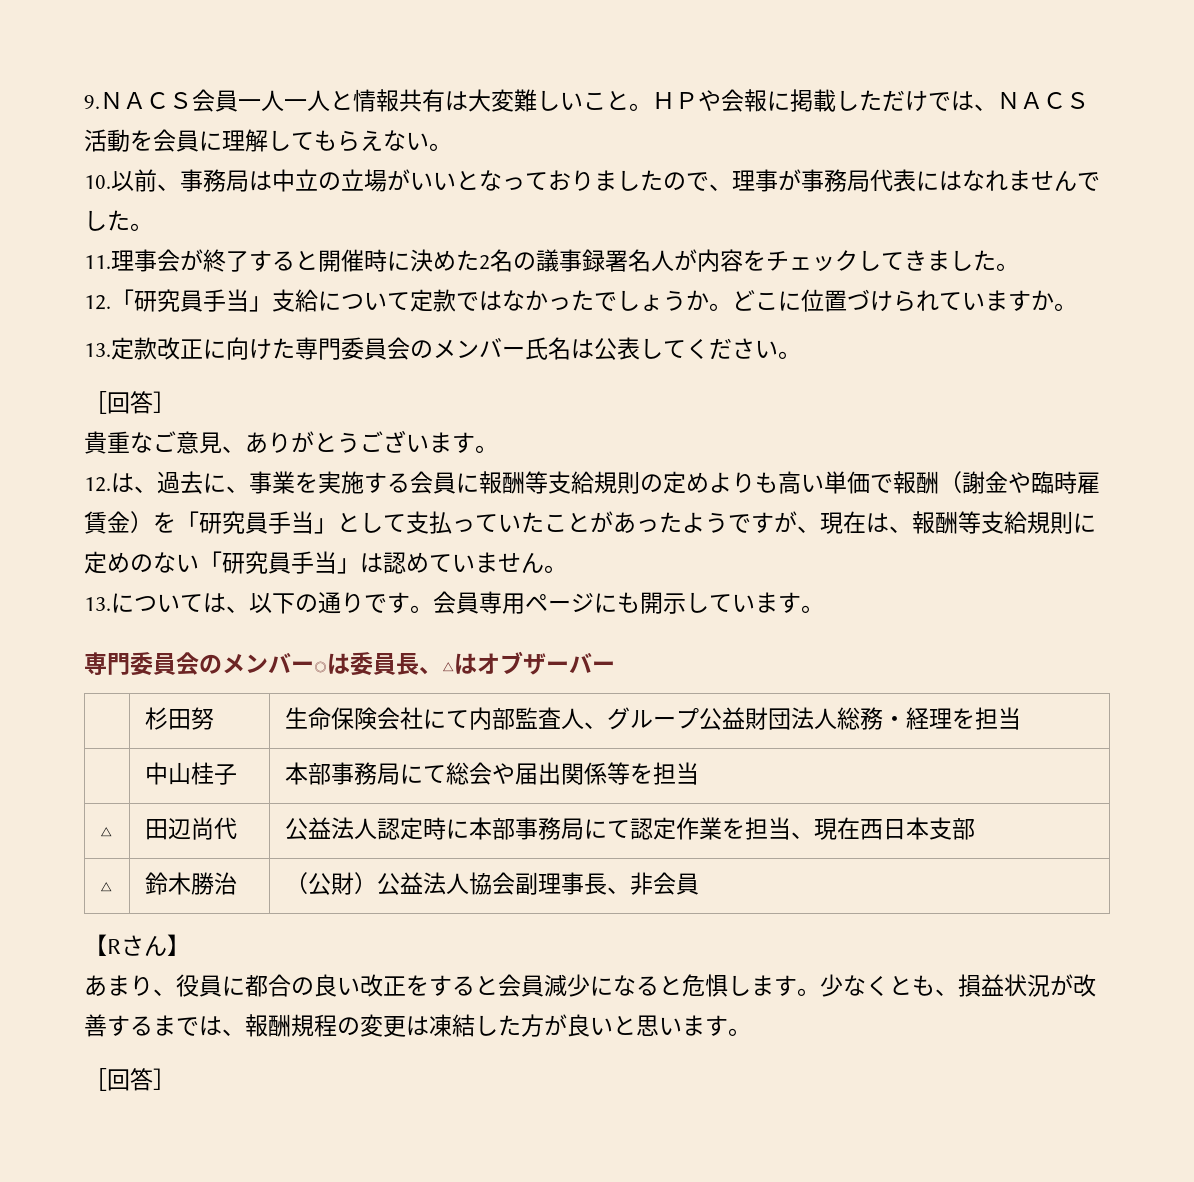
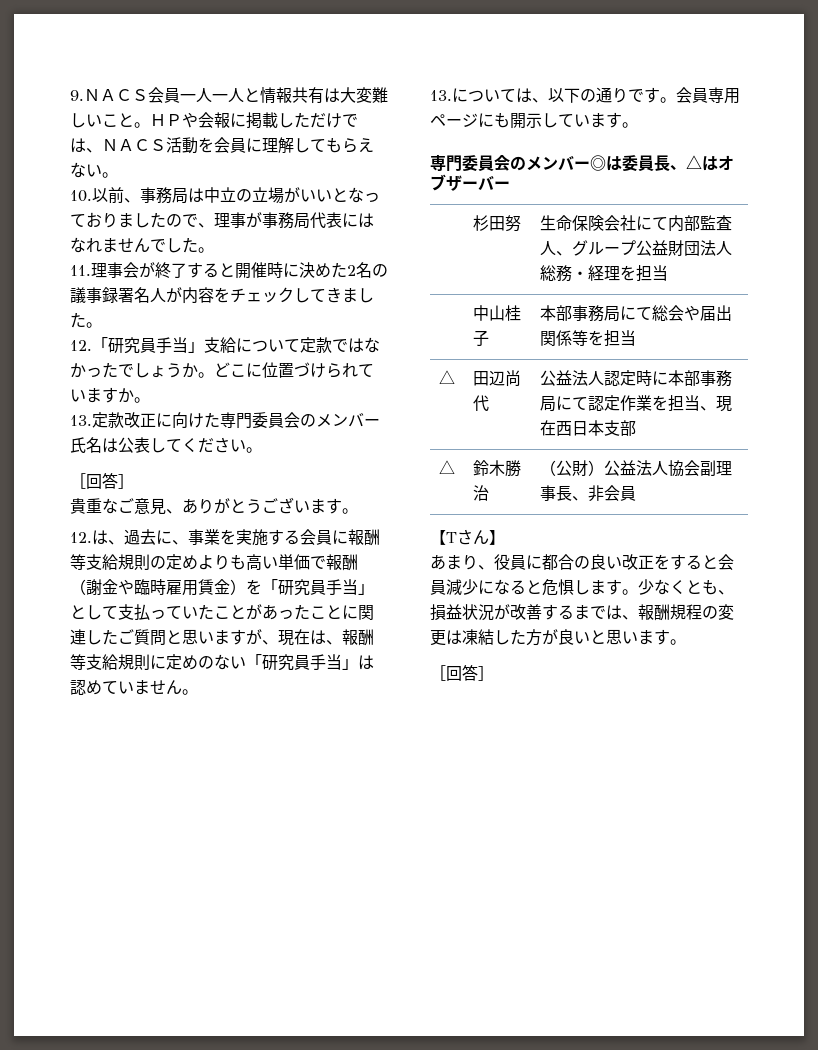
(1100, 483) none -> [182,580,198,596] 用
[682,512,751,533] ようで -> [310,605,374,620] [70,629,230,646] ことに関連したご質問と思いま
[107,939,121,954] R -> [446,532,457,543] T

